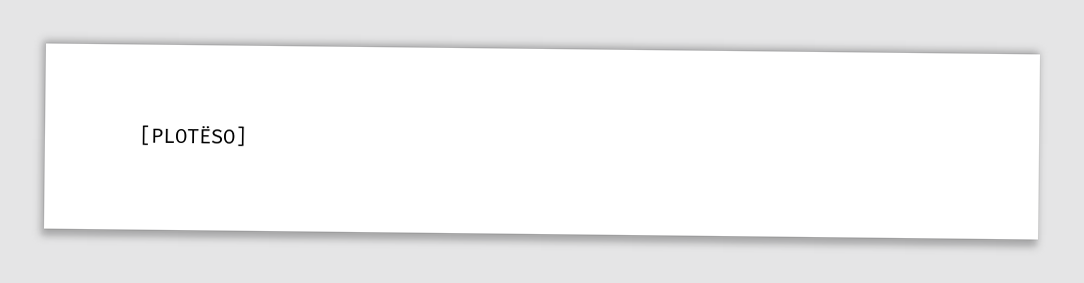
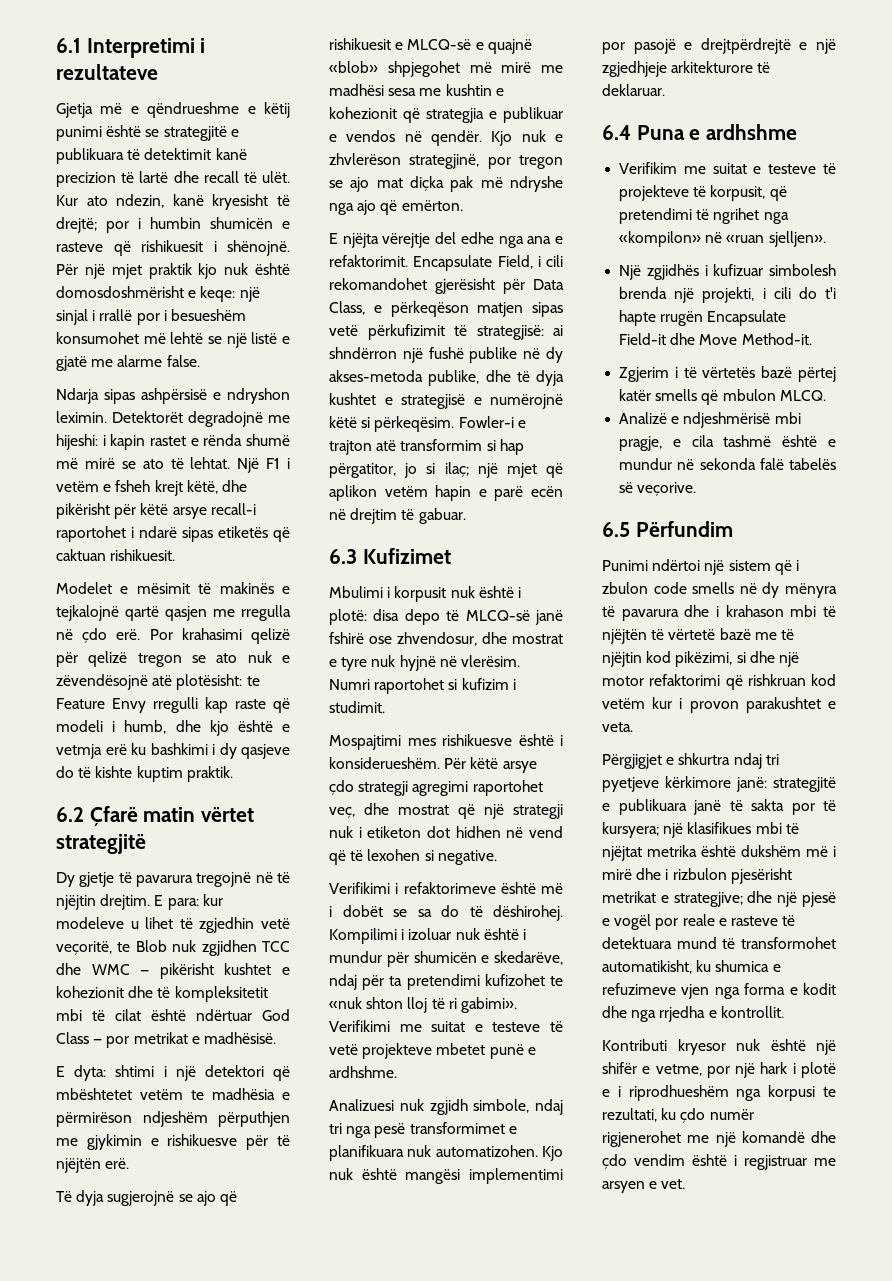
[138,124,248,147] [PLOTËSO] -> [56,38,206,58] [56,64,158,80] [56,102,290,118] [56,125,239,141] [56,148,247,164] [56,171,290,187] [56,194,290,210] [56,217,290,233] [56,240,290,256] [56,263,290,279] [56,286,260,302] [56,309,246,325] [56,332,290,348] [56,355,200,371] [56,388,290,404] [56,411,290,427] [56,434,290,450] [56,457,290,473] [56,480,247,496] [56,503,256,519] [56,526,290,542] [56,549,176,561] [56,582,290,594] [56,605,291,621] [56,628,290,644] [56,651,290,667] [56,674,260,690] [56,697,290,713] [56,720,290,736] [56,743,290,759] [56,766,233,782] [56,806,255,826] [56,834,146,854] [56,872,290,887] [56,894,223,910] [56,917,290,933] [56,940,290,956] [56,963,290,979] [56,986,268,1002] [56,1009,290,1021] [56,1032,276,1048] [56,1065,290,1081] [56,1088,290,1100] [56,1111,290,1127] [56,1134,290,1150] [56,1158,130,1173] [56,1190,237,1206] [329,38,532,54] [329,61,563,77] [329,84,504,96] [329,107,563,123] [329,130,563,146] [329,153,563,169] [329,176,563,192] [329,200,463,215] [329,232,563,248] [329,255,563,271] [329,278,564,294] [329,301,563,317] [329,324,563,340] [329,347,563,363] [329,370,564,386] [329,393,563,409] [329,416,526,432] [329,439,524,455] [329,462,563,478] [329,485,563,501] [329,508,466,524] [329,548,451,564] [329,586,521,602] [329,609,563,625] [329,632,563,646] [329,655,520,671] [329,678,516,694] [329,701,385,713] [329,734,563,750] [329,757,537,773] [329,780,543,796] [329,803,563,819] [329,826,563,838] [329,849,497,865] [329,882,563,894] [329,905,563,921] [329,928,526,944] [329,951,563,967] [329,974,563,990] [329,997,517,1013] [329,1020,563,1032] [329,1043,536,1059] [329,1066,397,1078] [329,1099,563,1115] [329,1122,517,1138] [329,1145,563,1161] [329,1168,563,1184] [602,38,836,54] [602,61,771,77] [602,84,665,96] [602,124,798,140] [619,162,836,174] [619,185,787,201] [619,208,789,224] [619,231,826,247] [619,264,836,280] [619,287,836,303] [619,310,787,326] [619,333,812,345] [619,366,836,382] [619,389,826,405] [619,412,801,428] [619,435,836,451] [619,458,836,470] [619,482,697,496] [602,521,733,537] [602,559,799,575] [602,582,837,598] [602,605,836,621] [602,628,794,644] [602,651,799,667] [602,674,836,690] [602,697,836,713] [602,722,633,732] [602,753,779,769] [602,776,836,792] [602,799,836,815] [602,822,799,838] [602,845,836,861] [602,868,792,884] [602,891,836,907] [602,914,796,930] [602,937,836,949] [602,960,781,974] [602,983,836,999] [602,1006,784,1022] [602,1039,836,1055] [602,1062,836,1078] [602,1085,836,1101] [602,1108,754,1123] [602,1131,836,1147] [602,1154,836,1170] [602,1179,686,1193] 6.1 Interpretimi i rezultateve // Gjetja më e qëndrueshme e këtij punimi është se strategjitë e publikuara të detektimit kanë precizion të lartë dhe recall të ulët. Kur ato ndezin, kanë kryesisht të drejtë; por i humbin shumicën e rasteve që rishikuesit i shënojnë. Për një mjet praktik kjo nuk është domosdoshmërisht e keqe: një sinjal i rrallë por i besueshëm konsumohet më lehtë se një listë e gjatë me alarme false. // Ndarja sipas ashpërsisë e ndryshon leximin. Detektorët degradojnë me hijeshi: i kapin rastet e rënda shumë më mirë se ato të lehtat. Një F1 i vetëm e fsheh krejt këtë, dhe pikërisht për këtë arsye recall-i raportohet i ndarë sipas etiketës që caktuan rishikuesit. // Modelet e mësimit të makinës e tejkalojnë qartë qasjen me rregulla në çdo erë. Por krahasimi qelizë për qelizë tregon se ato nuk e zëvendësojnë atë plotësisht: te Feature Envy rregulli kap raste që modeli i humb, dhe kjo është e vetmja erë ku bashkimi i dy qasjeve do të kishte kuptim praktik. // 6.2 Çfarë matin vërtet strategjitë // Dy gjetje të pavarura tregojnë në të njëjtin drejtim. E para: kur modeleve u lihet të zgjedhin vetë veçoritë, te Blob nuk zgjidhen TCC dhe WMC — pikërisht kushtet e kohezionit dhe të kompleksitetit mbi të cilat është ndërtuar God Class — por metrikat e madhësisë. // E dyta: shtimi i një detektori që mbështetet vetëm te madhësia e përmirëson ndjeshëm përputhjen me gjykimin e rishikuesve për të njëjtën erë. // Të dyja sugjerojnë se ajo që rishikuesit e MLCQ-së e quajnë «blob» shpjegohet më mirë me madhësi sesa me kushtin e kohezionit që strategjia e publikuar e vendos në qendër. Kjo nuk e zhvlerëson strategjinë, por tregon se ajo mat diçka pak më ndryshe nga ajo që emërton. // E njëjta vërejtje del edhe nga ana e refaktorimit. Encapsulate Field, i cili rekomandohet gjerësisht për Data Class, e përkeqëson matjen sipas vetë përkufizimit të strategjisë: ai shndërron një fushë publike në dy akses-metoda publike, dhe të dyja kushtet e strategjisë e numërojnë këtë si përkeqësim. Fowler-i e trajton atë transformim si hap përgatitor, jo si ilaç; një mjet që aplikon vetëm hapin e parë ecën në drejtim të gabuar. // 6.3 Kufizimet // Mbulimi i korpusit nuk është i plotë: disa depo të MLCQ-së janë fshirë ose zhvendosur, dhe mostrat e tyre nuk hyjnë në vlerësim. Numri raportohet si kufizim i studimit. // Mospajtimi mes rishikuesve është i konsiderueshëm. Për këtë arsye çdo strategji agregimi raportohet veç, dhe mostrat që një strategji nuk i etiketon dot hidhen në vend që të lexohen si negative. // Verifikimi i refaktorimeve është më i dobët se sa do të dëshirohej. Kompilimi i izoluar nuk është i mundur për shumicën e skedarëve, ndaj për ta pretendimi kufizohet te «nuk shton lloj të ri gabimi». Verifikimi me suitat e testeve të vetë projekteve mbetet punë e ardhshme. // Analizuesi nuk zgjidh simbole, ndaj tri nga pesë transformimet e planifikuara nuk automatizohen. Kjo nuk është mangësi implementimi por pasojë e drejtpërdrejtë e një zgjedhjeje arkitekturore të deklaruar. // 6.4 Puna e ardhshme // Verifikim me suitat e testeve të projekteve të korpusit, që pretendimi të ngrihet nga «kompilon» në «ruan sjelljen». // Një zgjidhës i kufizuar simbolesh brenda një projekti, i cili do t'i hapte rrugën Encapsulate Field-it dhe Move Method-it. // Zgjerim i të vërtetës bazë përtej katër smells që mbulon MLCQ. // Analizë e ndjeshmërisë mbi pragje, e cila tashmë është e mundur në sekonda falë tabelës së veçorive. // 6.5 Përfundim // Punimi ndërtoi një sistem që i zbulon code smells në dy mënyra të pavarura dhe i krahason mbi të njëjtën të vërtetë bazë me të njëjtin kod pikëzimi, si dhe një motor refaktorimi që rishkruan kod vetëm kur i provon parakushtet e veta. // Përgjigjet e shkurtra ndaj tri pyetjeve kërkimore janë: strategjitë e publikuara janë të sakta por të kursyera; një klasifikues mbi të njëjtat metrika është dukshëm më i mirë dhe i rizbulon pjesërisht metrikat e strategjive; dhe një pjesë e vogël por reale e rasteve të detektuara mund të transformohet automatikisht, ku shumica e refuzimeve vjen nga forma e kodit dhe nga rrjedha e kontrollit. // Kontributi kryesor nuk është një shifër e vetme, por një hark i plotë e i riprodhueshëm nga korpusi te rezultati, ku çdo numër rigjenerohet me një komandë dhe çdo vendim është i regjistruar me arsyen e vet.

